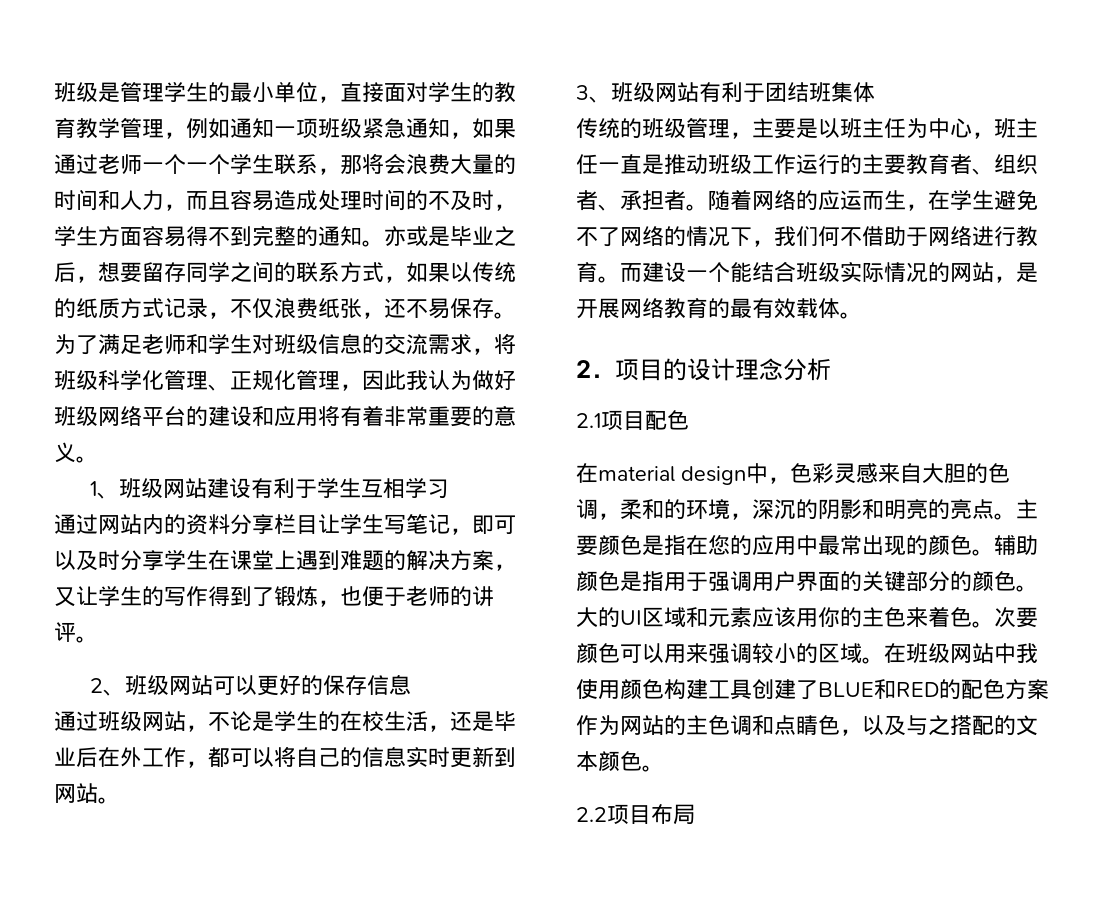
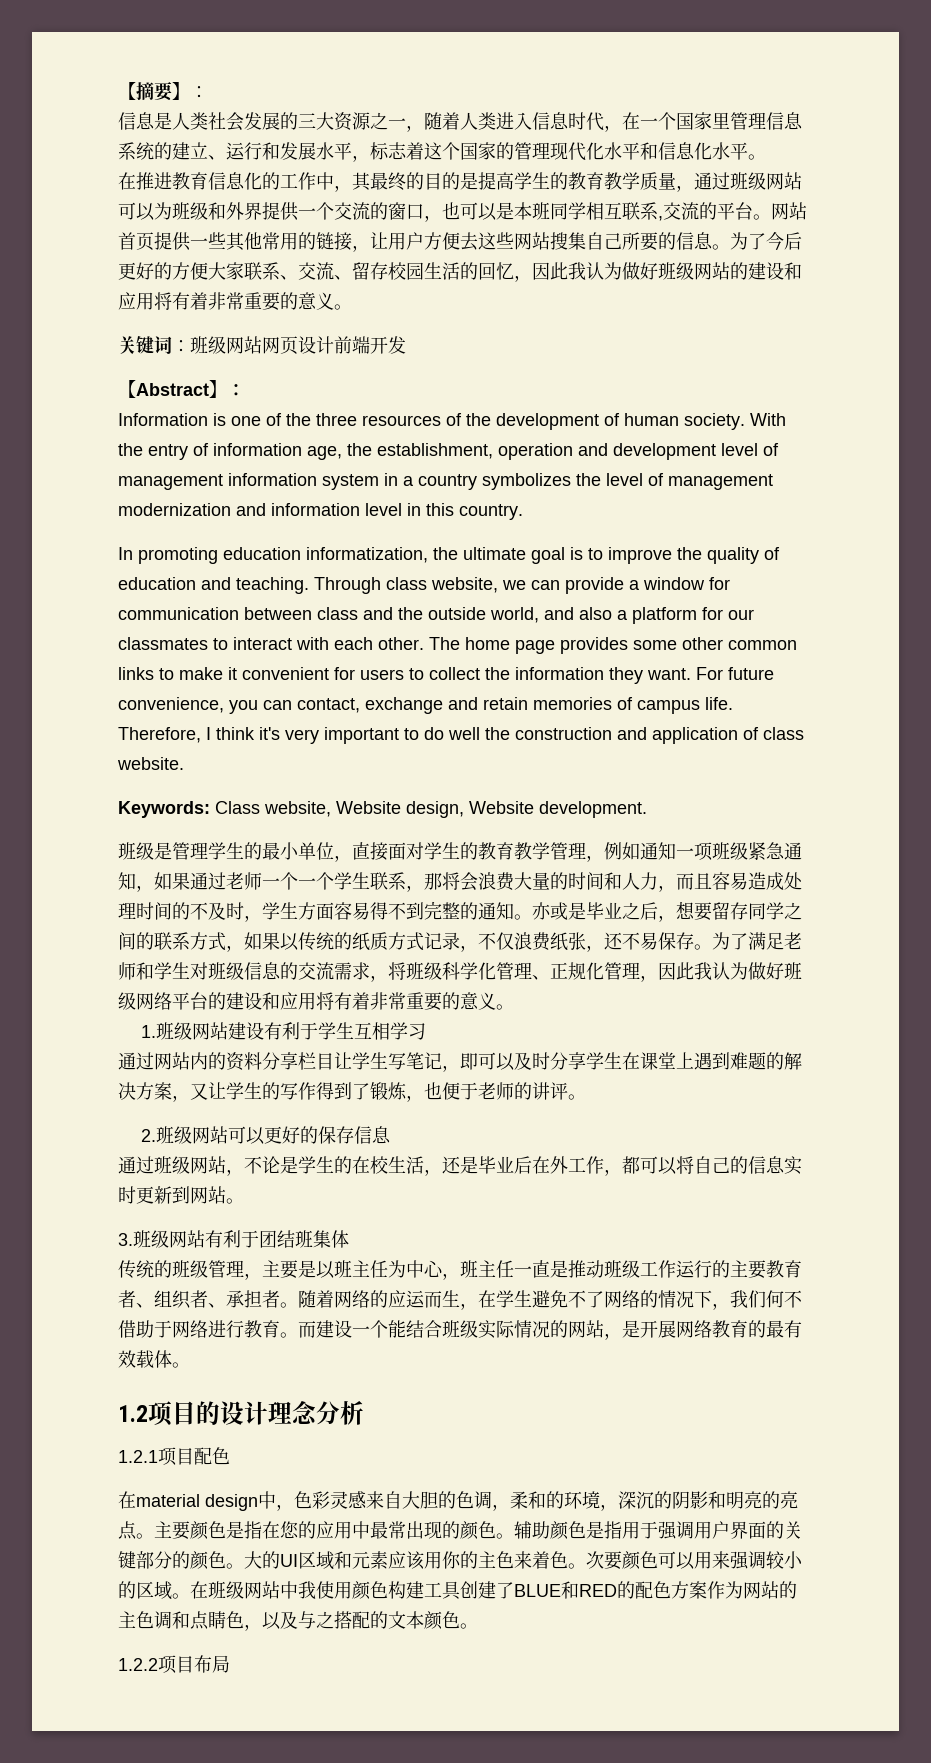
(54, 92) none -> [118,82,208,101] [118,112,803,132] [118,142,766,162] [118,172,802,192] [118,202,807,222] [118,232,802,252] [118,262,802,282] [118,292,352,311] [118,336,406,355] [118,380,245,398] [118,413,786,430] [118,443,779,460] [118,473,773,490] [118,503,523,520] [118,547,780,564] [118,577,730,594] [118,607,754,624] [118,637,797,654] [118,667,774,684] [118,697,733,714] [118,727,804,744] [117,757,184,770] [118,801,647,818] 【摘要】： // 信息是人类社会发展的三大资源之一，随着人类进入信息时代，在一个国家里管理信息系统的建立、运行和发展水平，标志着这个国家的管理现代化水平和信息化水平。 // 在推进教育信息化的工作中，其最终的目的是提高学生的教育教学质量，通过班级网站可以为班级和外界提供一个交流的窗口，也可以是本班同学相互联系,交流的平台。网站首页提供一些其他常用的链接，让用户方便去这些网站搜集自己所要的信息。为了今后更好的方便大家联系、交流、留存校园生活的回忆，因此我认为做好班级网站的建设和应用将有着非常重要的意义。 // 关键词：班级网站网页设计前端开发 // 【Abstract】： // Information is one of the three resources of the development of human society. With the entry of information age, the establishment, operation and development level of management information system in a country symbolizes the level of management modernization and information level in this country. // In promoting education informatization, the ultimate goal is to improve the quality of education and teaching. Through class website, we can provide a window for communication between class and the outside world, and also a platform for our classmates to interact with each other. The home page provides some other common links to make it convenient for users to collect the information they want. For future convenience, you can contact, exchange and retain memories of campus life. Therefore, I think it's very important to do well the construction and application of class website. // Keywords: Class website, Website design, Website development. //
[90,481,120,499] 1、 -> [141,1025,157,1038] 1.
[90,678,126,696] 2、 -> [141,1129,157,1142] 2.
[576,85,611,103] 3、 -> [118,1233,133,1246] 3.
[576,360,615,378] 2． -> [118,1405,148,1422] 1.2
[576,413,601,428] 2.1 -> [118,1450,158,1463] 1.2.1
[576,807,607,822] 2.2 -> [118,1658,158,1671] 1.2.2

